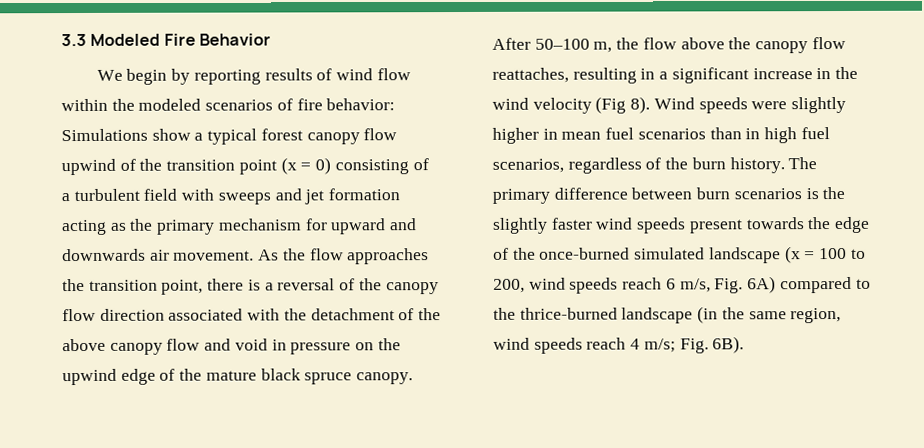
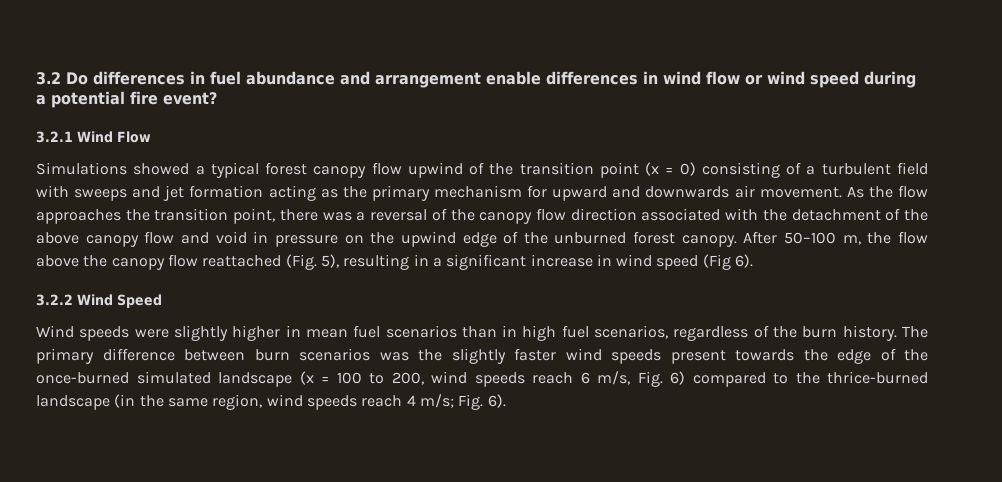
[61,33,272,47] [96,68,411,85] [61,98,396,112] [61,128,191,142] 3.3 Modeled Fire Behavior // We begin by reporting results of wind flow within the modeled scenarios of fire behavior: Simulations show -> [36,71,916,88] [36,91,217,108] [36,131,151,143] [36,162,190,175] 3.2 Do differences in fuel abundance and arrangement enable differences in wind flow or wind speed during a potential fire event? // 3.2.1 Wind Flow // Simulations showed
[247,279,261,291] is -> [322,212,352,221] was
[205,368,353,385] mature black spruce -> [554,231,676,244] unburned forest
[492,67,569,83] reattaches, -> [202,254,339,270] reattached (Fig. 5),
[835,66,859,80] [492,96,651,114] the wind velocity (Fig 8). -> [616,254,754,270] [36,294,162,308] wind speed (Fig 6). // 3.2.2 Wind Speed //
[805,188,819,200] is -> [379,352,409,361] was
[747,276,777,294] 6A) -> [670,371,685,385] 6)
[712,336,745,354] 6B). -> [487,394,506,408] 6).

